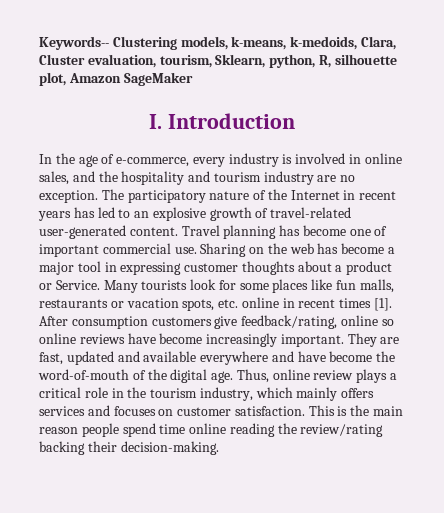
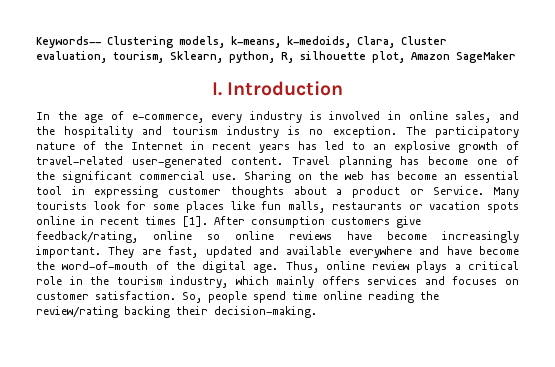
[317,175,337,182] are -> [288,126,301,135] is
[39,244,99,257] important -> [36,171,132,183] the significant
[388,247,396,254] [39,262,74,275] a major -> [444,171,519,180] an essential
[182,299,239,311] spots, etc. -> [487,202,519,213] spots
[308,405,404,416] [39,427,78,434] This is the main reason -> [182,292,202,303] So,

